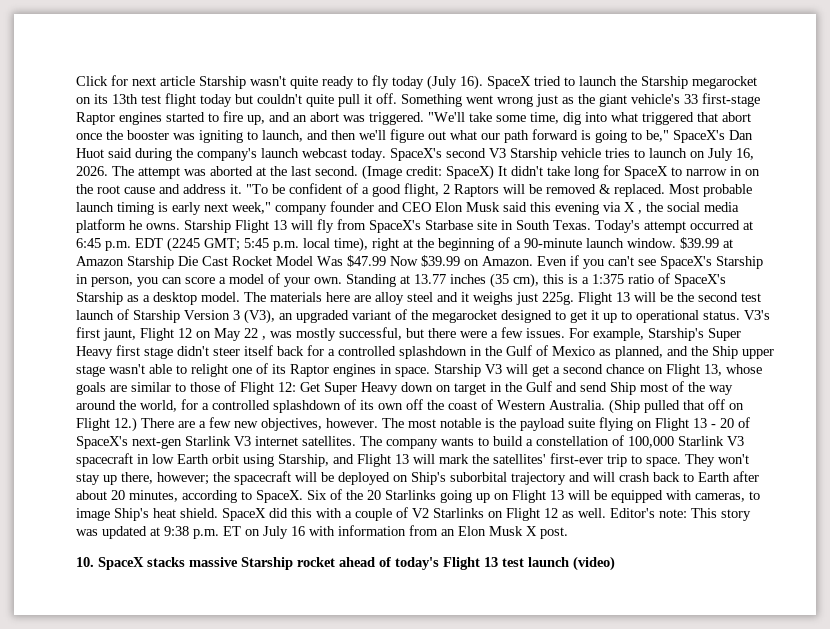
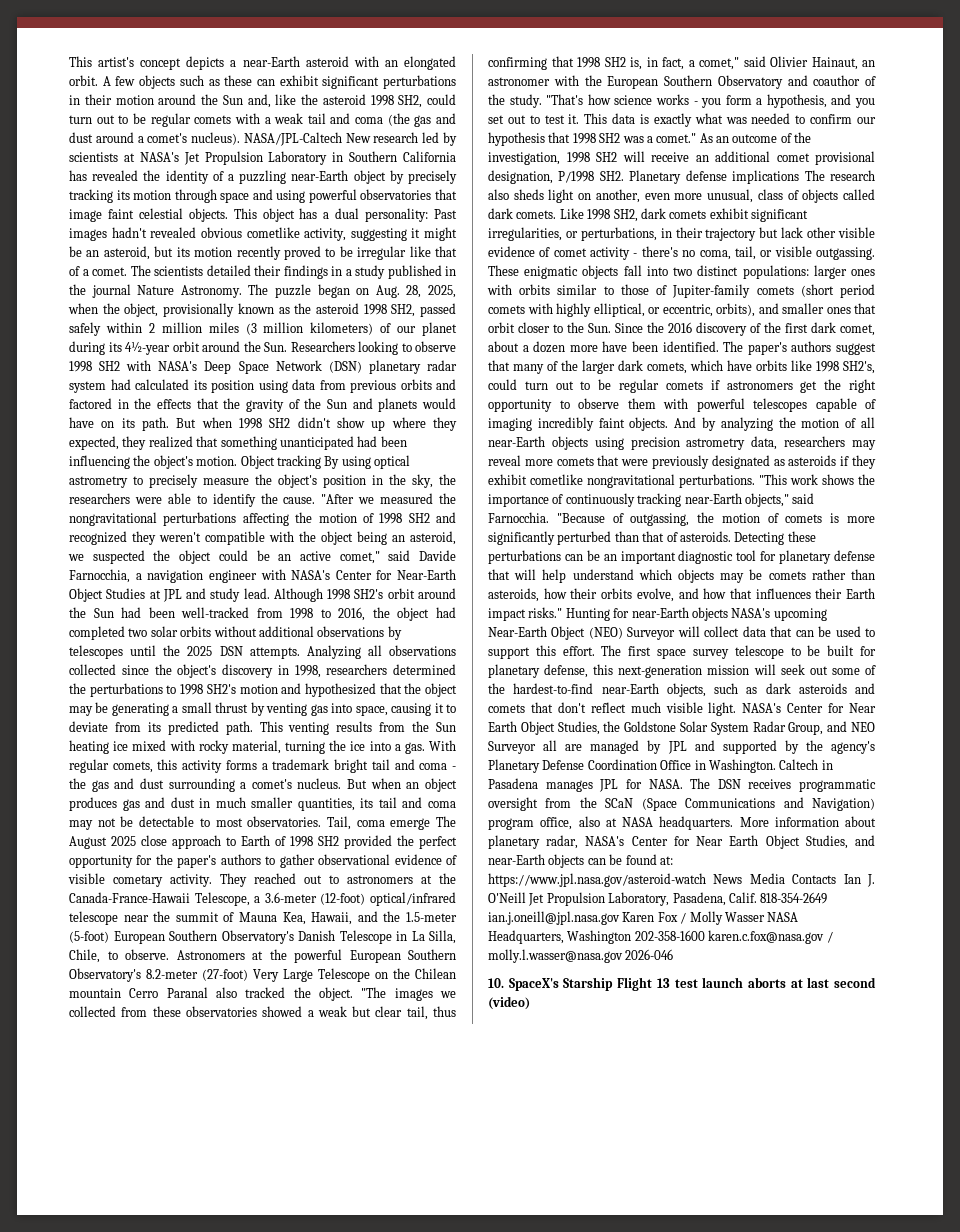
[76,75,757,90] [76,93,760,107] [76,111,751,125] [76,129,753,143] [76,148,754,161] [76,165,760,180] [76,183,752,197] [76,201,739,215] [76,219,753,233] [76,237,733,252] [76,255,763,269] [76,273,726,288] [76,292,761,305] [76,309,770,324] [76,327,741,341] [76,345,774,359] [76,363,762,377] [76,381,733,395] [76,399,744,414] [76,417,750,432] [76,435,744,449] [76,453,749,467] [76,471,759,485] [76,489,760,503] [76,507,751,521] [76,525,568,539] [76,557,569,570] Click for next article Starship wasn't quite ready to fly today (July 16). SpaceX tried to launch the Starship megarocket on its 13th test flight today but couldn't quite pull it off. Something went wrong just as the giant vehicle's 33 first-stage Raptor engines started to fire up, and an abort was triggered. "We'll take some time, dig into what triggered that abort once the booster was igniting to launch, and then we'll figure out what our path forward is going to be," SpaceX's Dan Huot said during the company's launch webcast today. SpaceX's second V3 Starship vehicle tries to launch on July 16, 2026. The attempt was aborted at the last second. (Image credit: SpaceX) It didn't take long for SpaceX to narrow in on the root cause and address it. "To be confident of a good flight, 2 Raptors will be removed & replaced. Most probable launch timing is early next week," company founder and CEO Elon Musk said this evening via X , the social media platform he owns. Starship Flight 13 will fly from SpaceX's Starbase site in South Texas. Today's attempt occurred at 6:45 p.m. EDT (2245 GMT; 5:45 p.m. local time), right at the beginning of a 90-minute launch window. $39.99 at Amazon Starship Die Cast Rocket Model Was $47.99 Now $39.99 on Amazon. Even if you can't see SpaceX's Starship in person, you can score a model of your own. Standing at 13.77 inches (35 cm), this is a 1:375 ratio of SpaceX's Starship as a desktop model. The materials here are alloy steel and it weighs just 225g. Flight 13 will be the second test launch of Starship Version 3 (V3), an upgraded variant of the megarocket designed to get it up to operational status. V3's first jaunt, Flight 12 on May 22 , was mostly successful, but there were a few issues. For example, Starship's Super Heavy first stage didn't steer itself back for a controlled splashdown in the Gulf of Mexico as planned, and the Ship upper stage wasn't able to relight one of its Raptor engines in space. Starship V3 will get a second chance on Flight 13, whose goals are similar to those of Flight 12: Get Super Heavy down on target in the Gulf and send Ship most of the way around the world, for a controlled splashdown of its own off the coast of Western Australia. (Ship pulled that off on Flight 12.) There are a few new objectives, however. The most notable is the payload suite flying on Flight 13 - 20 of SpaceX's next-gen Starlink V3 internet satellites. The company wants to build a constellation of 100,000 Starlink V3 spacecraft in low Earth orbit using Starship, and Flight 13 will mark the satellites' first-ever trip to space. They won't stay up there, however; the spacecraft will be deployed on Ship's suborbital trajectory and will crash back to Earth after about 20 minutes, according to SpaceX. Six of the 20 Starlinks going up on Flight 13 will be equipped with cameras, to image Ship's heat shield. SpaceX did this with a couple of V2 Starlinks on Flight 12 as well. Editor's note: This story was updated at 9:38 p.m. ET on July 16 with information from an Elon Musk X post. // 10. SpaceX stacks massive Starship rocket ahead of today's Flight 13 test launch -> [69,56,456,70] [69,75,456,89] [69,94,456,108] [69,113,457,127] [69,132,457,146] [69,151,456,165] [69,170,457,184] [69,189,457,203] [69,208,457,222] [69,227,457,241] [69,246,458,260] [69,265,456,279] [69,284,457,298] [68,303,456,317] [69,322,457,336] [69,341,456,355] [69,360,457,374] [69,379,456,393] [69,398,457,412] [69,417,457,431] [69,436,407,450] [69,455,410,469] [69,474,456,488] [69,493,456,507] [69,512,456,526] [69,531,456,545] [68,550,456,564] [69,569,456,583] [69,588,456,602] [69,607,456,621] [69,626,402,640] [69,645,456,659] [69,664,456,678] [69,683,457,697] [69,702,456,716] [69,721,456,735] [69,740,457,754] [69,759,457,773] [69,778,457,792] [69,797,456,811] [69,816,456,830] [69,835,457,849] [69,854,458,868] [68,873,456,887] [69,892,456,906] [69,911,457,925] [69,930,456,944] [69,949,456,963] [69,968,456,982] [69,987,456,1001] [69,1006,457,1020] [488,56,875,70] [488,75,876,89] [488,94,875,108] [488,113,876,127] [488,132,812,146] [488,151,875,165] [488,170,875,184] [488,189,876,203] [488,208,808,222] [488,227,876,241] [488,246,875,260] [488,265,875,279] [487,284,875,298] [488,303,876,317] [488,322,875,336] [488,341,876,355] [488,360,875,374] [488,379,876,393] [488,398,876,412] [488,417,876,431] [488,436,876,450] [488,455,876,469] [488,474,875,488] [488,493,815,507] [488,512,875,526] [488,531,816,545] [488,550,875,564] [488,569,875,583] [488,588,875,602] [488,607,827,621] [488,626,875,640] [488,645,876,659] [488,664,876,678] [488,683,875,697] [488,702,876,716] [488,721,875,735] [488,740,875,754] [488,759,833,773] [488,778,876,792] [488,797,875,811] [488,816,876,830] [488,835,875,849] [488,854,673,868] [488,873,875,887] [488,892,828,906] [488,911,799,925] [488,930,833,944] [488,949,674,963] [488,977,876,991] This artist's concept depicts a near-Earth asteroid with an elongated orbit. A few objects such as these can exhibit significant perturbations in their motion around the Sun and, like the asteroid 1998 SH2, could turn out to be regular comets with a weak tail and coma (the gas and dust around a comet's nucleus). NASA/JPL-Caltech New research led by scientists at NASA's Jet Propulsion Laboratory in Southern California has revealed the identity of a puzzling near-Earth object by precisely tracking its motion through space and using powerful observatories that image faint celestial objects. This object has a dual personality: Past images hadn't revealed obvious cometlike activity, suggesting it might be an asteroid, but its motion recently proved to be irregular like that of a comet. The scientists detailed their findings in a study published in the journal Nature Astronomy. The puzzle began on Aug. 28, 2025, when the object, provisionally known as the asteroid 1998 SH2, passed safely within 2 million miles (3 million kilometers) of our planet during its 4½-year orbit around the Sun. Researchers looking to observe 1998 SH2 with NASA's Deep Space Network (DSN) planetary radar system had calculated its position using data from previous orbits and factored in the effects that the gravity of the Sun and planets would have on its path. But when 1998 SH2 didn't show up where they expected, they realized that something unanticipated had been influencing the object's motion. Object tracking By using optical astrometry to precisely measure the object's position in the sky, the researchers were able to identify the cause. "After we measured the nongravitational perturbations affecting the motion of 1998 SH2 and recognized they weren't compatible with the object being an asteroid, we suspected the object could be an active comet," said Davide Farnocchia, a navigation engineer with NASA's Center for Near-Earth Object Studies at JPL and study lead. Although 1998 SH2's orbit around the Sun had been well-tracked from 1998 to 2016, the object had completed two solar orbits without additional observations by telescopes until the 2025 DSN attempts. Analyzing all observations collected since the object's discovery in 1998, researchers determined the perturbations to 1998 SH2's motion and hypothesized that the object may be generating a small thrust by venting gas into space, causing it to deviate from its predicted path. This venting results from the Sun heating ice mixed with rocky material, turning the ice into a gas. With regular comets, this activity forms a trademark bright tail and coma - the gas and dust surrounding a comet's nucleus. But when an object produces gas and dust in much smaller quantities, its tail and coma may not be detectable to most observatories. Tail, coma emerge The August 2025 close approach to Earth of 1998 SH2 provided the perfect opportunity for the paper's authors to gather observational evidence of visible cometary activity. They reached out to astronomers at the Canada-France-Hawaii Telescope, a 3.6-meter (12-foot) optical/infrared telescope near the summit of Mauna Kea, Hawaii, and the 1.5-meter (5-foot) European Southern Observatory's Danish Telescope in La Silla, Chile, to observe. Astronomers at the powerful European Southern Observatory's 8.2-meter (27-foot) Very Large Telescope on the Chilean mountain Cerro Paranal also tracked the object. "The images we collected from these observatories showed a weak but clear tail, thus confirming that 1998 SH2 is, in fact, a comet," said Olivier Hainaut, an astronomer with the European Southern Observatory and coauthor of the study. "That's how science works - you form a hypothesis, and you set out to test it. This data is exactly what was needed to confirm our hypothesis that 1998 SH2 was a comet." As an outcome of the investigation, 1998 SH2 will receive an additional comet provisional designation, P/1998 SH2. Planetary defense implications The research also sheds light on another, even more unusual, class of objects called dark comets. Like 1998 SH2, dark comets exhibit significant irregularities, or perturbations, in their trajectory but lack other visible evidence of comet activity - there's no coma, tail, or visible outgassing. These enigmatic objects fall into two distinct populations: larger ones with orbits similar to those of Jupiter-family comets (short period comets with highly elliptical, or eccentric, orbits), and smaller ones that orbit closer to the Sun. Since the 2016 discovery of the first dark comet, about a dozen more have been identified. The paper's authors suggest that many of the larger dark comets, which have orbits like 1998 SH2's, could turn out to be regular comets if astronomers get the right opportunity to observe them with powerful telescopes capable of imaging incredibly faint objects. And by analyzing the motion of all near-Earth objects using precision astrometry data, researchers may reveal more comets that were previously designated as asteroids if they exhibit cometlike nongravitational perturbations. "This work shows the importance of continuously tracking near-Earth objects," said Farnocchia. "Because of outgassing, the motion of comets is more significantly perturbed than that of asteroids. Detecting these perturbations can be an important diagnostic tool for planetary defense that will help understand which objects may be comets rather than asteroids, how their orbits evolve, and how that influences their Earth impact risks." Hunting for near-Earth objects NASA's upcoming Near-Earth Object (NEO) Surveyor will collect data that can be used to support this effort. The first space survey telescope to be built for planetary defense, this next-generation mission will seek out some of the hardest-to-find near-Earth objects, such as dark asteroids and comets that don't reflect much visible light. NASA's Center for Near Earth Object Studies, the Goldstone Solar System Radar Group, and NEO Surveyor all are managed by JPL and supported by the agency's Planetary Defense Coordination Office in Washington. Caltech in Pasadena manages JPL for NASA. The DSN receives programmatic oversight from the SCaN (Space Communications and Navigation) program office, also at NASA headquarters. More information about planetary radar, NASA's Center for Near Earth Object Studies, and near-Earth objects can be found at: https://www.jpl.nasa.gov/asteroid-watch News Media Contacts Ian J. O'Neill Jet Propulsion Laboratory, Pasadena, Calif. 818-354-2649 ian.j.oneill@jpl.nasa.gov Karen Fox / Molly Wasser NASA Headquarters, Washington 202-358-1600 karen.c.fox@nasa.gov / molly.l.wasser@nasa.gov 2026-046 // 10. SpaceX's Starship Flight 13 test launch aborts at last second

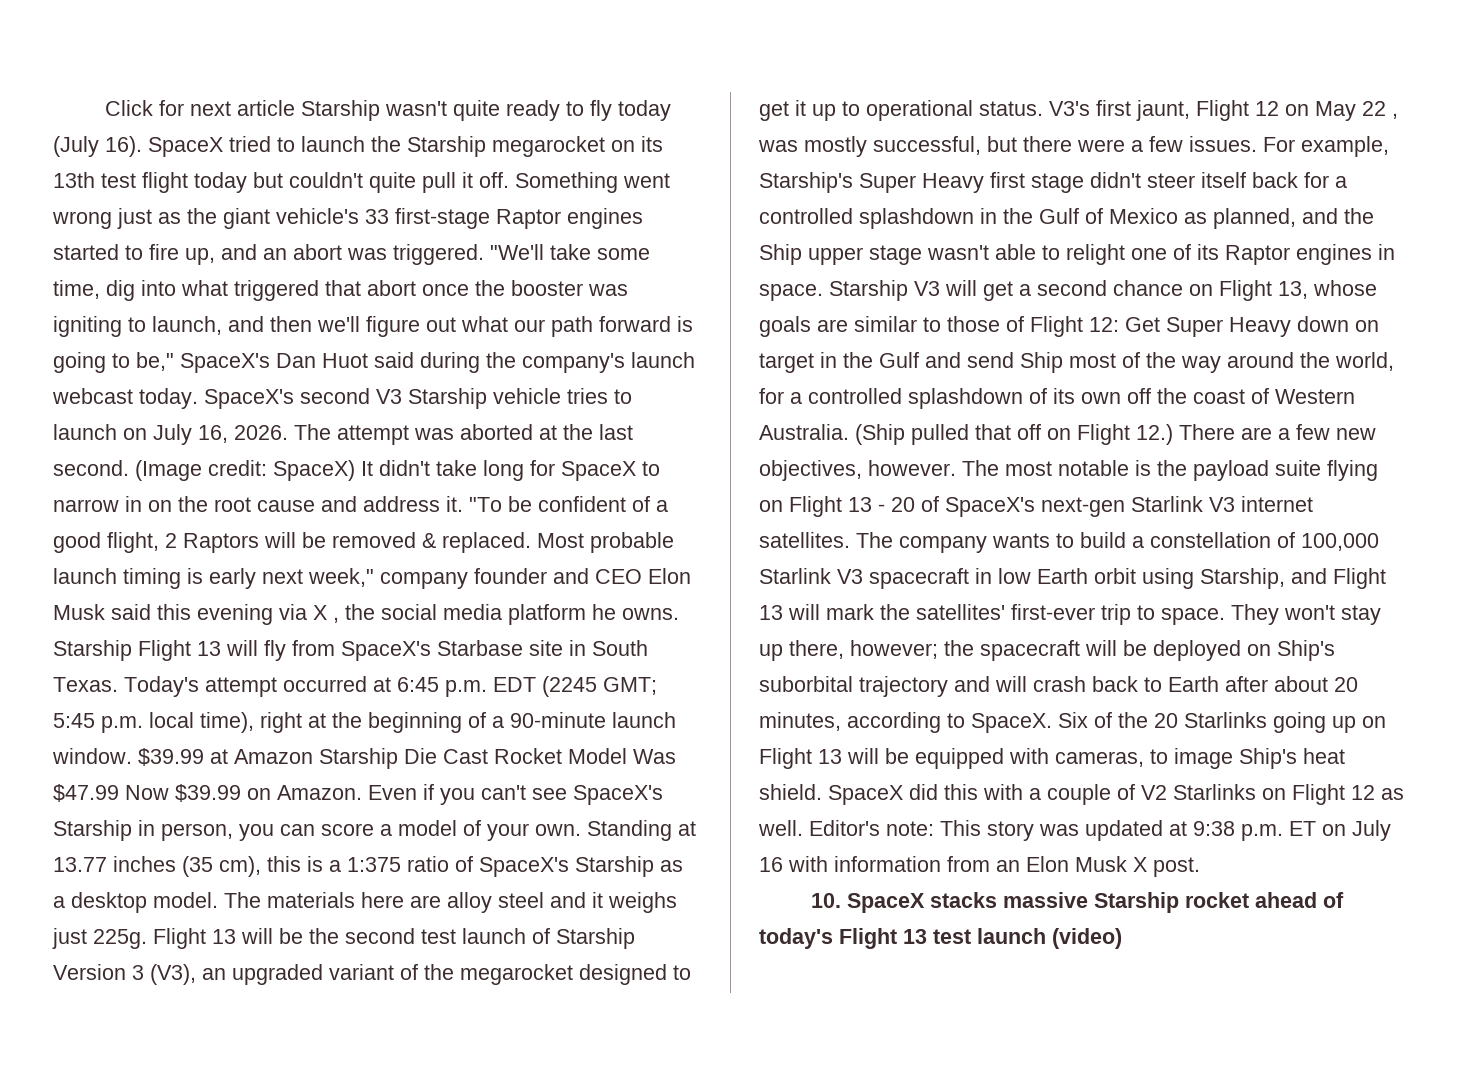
[69,56,456,70] [69,75,456,89] [69,94,456,108] [69,113,457,127] [69,132,457,146] [69,151,456,165] [69,170,457,184] [69,189,457,203] [69,208,457,222] [69,227,457,241] [69,246,458,260] [69,265,456,279] [69,284,457,298] [68,303,456,317] [69,322,457,336] [69,341,456,355] [69,360,457,374] [69,379,456,393] [69,398,457,412] [69,417,457,431] [69,436,407,450] [69,455,410,469] [69,474,456,488] [69,493,456,507] [69,512,456,526] [69,531,456,545] [68,550,456,564] [69,569,456,583] [69,588,456,602] [69,607,456,621] [69,626,402,640] [69,645,456,659] [69,664,456,678] [69,683,457,697] [69,702,456,716] [69,721,456,735] [69,740,457,754] [69,759,457,773] [69,778,457,792] [69,797,456,811] [69,816,456,830] [69,835,457,849] [69,854,458,868] [68,873,456,887] [69,892,456,906] [69,911,457,925] [69,930,456,944] [69,949,456,963] [69,968,456,982] [69,987,456,1001] [69,1006,457,1020] [488,56,875,70] [488,75,876,89] [488,94,875,108] [488,113,876,127] [488,132,812,146] [488,151,875,165] [488,170,875,184] [488,189,876,203] [488,208,808,222] [488,227,876,241] [488,246,875,260] [488,265,875,279] [487,284,875,298] [488,303,876,317] [488,322,875,336] [488,341,876,355] [488,360,875,374] [488,379,876,393] [488,398,876,412] [488,417,876,431] [488,436,876,450] [488,455,876,469] [488,474,875,488] [488,493,815,507] [488,512,875,526] [488,531,816,545] [488,550,875,564] [488,569,875,583] [488,588,875,602] [488,607,827,621] [488,626,875,640] [488,645,876,659] [488,664,876,678] [488,683,875,697] [488,702,876,716] [488,721,875,735] [488,740,875,754] [488,759,833,773] [488,778,876,792] [488,797,875,811] [488,816,876,830] [488,835,875,849] [488,854,673,868] [488,873,875,887] [488,892,828,906] [488,911,799,925] [488,930,833,944] [488,949,674,963] [488,977,876,991] This artist's concept depicts a near-Earth asteroid with an elongated orbit. A few objects such as these can exhibit significant perturbations in their motion around the Sun and, like the asteroid 1998 SH2, could turn out to be regular comets with a weak tail and coma (the gas and dust around a comet's nucleus). NASA/JPL-Caltech New research led by scientists at NASA's Jet Propulsion Laboratory in Southern California has revealed the identity of a puzzling near-Earth object by precisely tracking its motion through space and using powerful observatories that image faint celestial objects. This object has a dual personality: Past images hadn't revealed obvious cometlike activity, suggesting it might be an asteroid, but its motion recently proved to be irregular like that of a comet. The scientists detailed their findings in a study published in the journal Nature Astronomy. The puzzle began on Aug. 28, 2025, when the object, provisionally known as the asteroid 1998 SH2, passed safely within 2 million miles (3 million kilometers) of our planet during its 4½-year orbit around the Sun. Researchers looking to observe 1998 SH2 with NASA's Deep Space Network (DSN) planetary radar system had calculated its position using data from previous orbits and factored in the effects that the gravity of the Sun and planets would have on its path. But when 1998 SH2 didn't show up where they expected, they realized that something unanticipated had been influencing the object's motion. Object tracking By using optical astrometry to precisely measure the object's position in the sky, the researchers were able to identify the cause. "After we measured the nongravitational perturbations affecting the motion of 1998 SH2 and recognized they weren't compatible with the object being an asteroid, we suspected the object could be an active comet," said Davide Farnocchia, a navigation engineer with NASA's Center for Near-Earth Object Studies at JPL and study lead. Although 1998 SH2's orbit around the Sun had been well-tracked from 1998 to 2016, the object had completed two solar orbits without additional observations by telescopes until the 2025 DSN attempts. Analyzing all observations collected since the object's discovery in 1998, researchers determined the perturbations to 1998 SH2's motion and hypothesized that the object may be generating a small thrust by venting gas into space, causing it to deviate from its predicted path. This venting results from the Sun heating ice mixed with rocky material, turning the ice into a gas. With regular comets, this activity forms a trademark bright tail and coma - the gas and dust surrounding a comet's nucleus. But when an object produces gas and dust in much smaller quantities, its tail and coma may not be detectable to most observatories. Tail, coma emerge The August 2025 close approach to Earth of 1998 SH2 provided the perfect opportunity for the paper's authors to gather observational evidence of visible cometary activity. They reached out to astronomers at the Canada-France-Hawaii Telescope, a 3.6-meter (12-foot) optical/infrared telescope near the summit of Mauna Kea, Hawaii, and the 1.5-meter (5-foot) European Southern Observatory's Danish Telescope in La Silla, Chile, to observe. Astronomers at the powerful European Southern Observatory's 8.2-meter (27-foot) Very Large Telescope on the Chilean mountain Cerro Paranal also tracked the object. "The images we collected from these observatories showed a weak but clear tail, thus confirming that 1998 SH2 is, in fact, a comet," said Olivier Hainaut, an astronomer with the European Southern Observatory and coauthor of the study. "That's how science works - you form a hypothesis, and you set out to test it. This data is exactly what was needed to confirm our hypothesis that 1998 SH2 was a comet." As an outcome of the investigation, 1998 SH2 will receive an additional comet provisional designation, P/1998 SH2. Planetary defense implications The research also sheds light on another, even more unusual, class of objects called dark comets. Like 1998 SH2, dark comets exhibit significant irregularities, or perturbations, in their trajectory but lack other visible evidence of comet activity - there's no coma, tail, or visible outgassing. These enigmatic objects fall into two distinct populations: larger ones with orbits similar to those of Jupiter-family comets (short period comets with highly elliptical, or eccentric, orbits), and smaller ones that orbit closer to the Sun. Since the 2016 discovery of the first dark comet, about a dozen more have been identified. The paper's authors suggest that many of the larger dark comets, which have orbits like 1998 SH2's, could turn out to be regular comets if astronomers get the right opportunity to observe them with powerful telescopes capable of imaging incredibly faint objects. And by analyzing the motion of all near-Earth objects using precision astrometry data, researchers may reveal more comets that were previously designated as asteroids if they exhibit cometlike nongravitational perturbations. "This work shows the importance of continuously tracking near-Earth objects," said Farnocchia. "Because of outgassing, the motion of comets is more significantly perturbed than that of asteroids. Detecting these perturbations can be an important diagnostic tool for planetary defense that will help understand which objects may be comets rather than asteroids, how their orbits evolve, and how that influences their Earth impact risks." Hunting for near-Earth objects NASA's upcoming Near-Earth Object (NEO) Surveyor will collect data that can be used to support this effort. The first space survey telescope to be built for planetary defense, this next-generation mission will seek out some of the hardest-to-find near-Earth objects, such as dark asteroids and comets that don't reflect much visible light. NASA's Center for Near Earth Object Studies, the Goldstone Solar System Radar Group, and NEO Surveyor all are managed by JPL and supported by the agency's Planetary Defense Coordination Office in Washington. Caltech in Pasadena manages JPL for NASA. The DSN receives programmatic oversight from the SCaN (Space Communications and Navigation) program office, also at NASA headquarters. More information about planetary radar, NASA's Center for Near Earth Object Studies, and near-Earth objects can be found at: https://www.jpl.nasa.gov/asteroid-watch News Media Contacts Ian J. O'Neill Jet Propulsion Laboratory, Pasadena, Calif. 818-354-2649 ian.j.oneill@jpl.nasa.gov Karen Fox / Molly Wasser NASA Headquarters, Washington 202-358-1600 karen.c.fox@nasa.gov / molly.l.wasser@nasa.gov 2026-046 // 10. SpaceX's Starship Flight 13 test launch aborts at last second -> [105,100,672,121] [53,136,663,157] [53,172,670,193] [52,208,643,229] [53,244,650,265] [53,280,628,301] [53,316,693,337] [53,352,695,373] [52,388,632,409] [53,424,633,445] [53,460,660,481] [53,496,668,512] [53,532,674,553] [53,568,691,589] [53,604,679,625] [53,640,648,661] [53,676,657,697] [53,712,676,733] [52,748,676,769] [53,784,663,805] [53,820,696,841] [53,856,683,877] [53,892,677,913] [52,928,635,949] [53,964,691,985] [759,100,1398,121] [758,136,1389,157] [759,172,1347,193] [759,208,1374,229] [759,244,1395,265] [759,280,1377,301] [759,316,1379,337] [759,352,1394,373] [759,388,1355,409] [759,424,1376,445] [759,460,1378,481] [759,496,1313,517] [759,532,1379,553] [759,568,1386,589] [759,604,1381,625] [759,640,1335,661] [759,676,1358,697] [759,712,1386,733] [759,748,1345,769] [759,784,1404,805] [758,820,1391,841] [759,856,1200,877] [811,892,1345,913] [759,928,1046,949] Click for next article Starship wasn't quite ready to fly today (July 16). SpaceX tried to launch the Starship megarocket on its 13th test flight today but couldn't quite pull it off. Something went wrong just as the giant vehicle's 33 first-stage Raptor engines started to fire up, and an abort was triggered. "We'll take some time, dig into what triggered that abort once the booster was igniting to launch, and then we'll figure out what our path forward is going to be," SpaceX's Dan Huot said during the company's launch webcast today. SpaceX's second V3 Starship vehicle tries to launch on July 16, 2026. The attempt was aborted at the last second. (Image credit: SpaceX) It didn't take long for SpaceX to narrow in on the root cause and address it. "To be confident of a good flight, 2 Raptors will be removed & replaced. Most probable launch timing is early next week," company founder and CEO Elon Musk said this evening via X , the social media platform he owns. Starship Flight 13 will fly from SpaceX's Starbase site in South Texas. Today's attempt occurred at 6:45 p.m. EDT (2245 GMT; 5:45 p.m. local time), right at the beginning of a 90-minute launch window. $39.99 at Amazon Starship Die Cast Rocket Model Was $47.99 Now $39.99 on Amazon. Even if you can't see SpaceX's Starship in person, you can score a model of your own. Standing at 13.77 inches (35 cm), this is a 1:375 ratio of SpaceX's Starship as a desktop model. The materials here are alloy steel and it weighs just 225g. Flight 13 will be the second test launch of Starship Version 3 (V3), an upgraded variant of the megarocket designed to get it up to operational status. V3's first jaunt, Flight 12 on May 22 , was mostly successful, but there were a few issues. For example, Starship's Super Heavy first stage didn't steer itself back for a controlled splashdown in the Gulf of Mexico as planned, and the Ship upper stage wasn't able to relight one of its Raptor engines in space. Starship V3 will get a second chance on Flight 13, whose goals are similar to those of Flight 12: Get Super Heavy down on target in the Gulf and send Ship most of the way around the world, for a controlled splashdown of its own off the coast of Western Australia. (Ship pulled that off on Flight 12.) There are a few new objectives, however. The most notable is the payload suite flying on Flight 13 - 20 of SpaceX's next-gen Starlink V3 internet satellites. The company wants to build a constellation of 100,000 Starlink V3 spacecraft in low Earth orbit using Starship, and Flight 13 will mark the satellites' first-ever trip to space. They won't stay up there, however; the spacecraft will be deployed on Ship's suborbital trajectory and will crash back to Earth after about 20 minutes, according to SpaceX. Six of the 20 Starlinks going up on Flight 13 will be equipped with cameras, to image Ship's heat shield. SpaceX did this with a couple of V2 Starlinks on Flight 12 as well. Editor's note: This story was updated at 9:38 p.m. ET on July 16 with information from an Elon Musk X post. // 10. SpaceX stacks massive Starship rocket ahead of today's Flight 13 test launch

